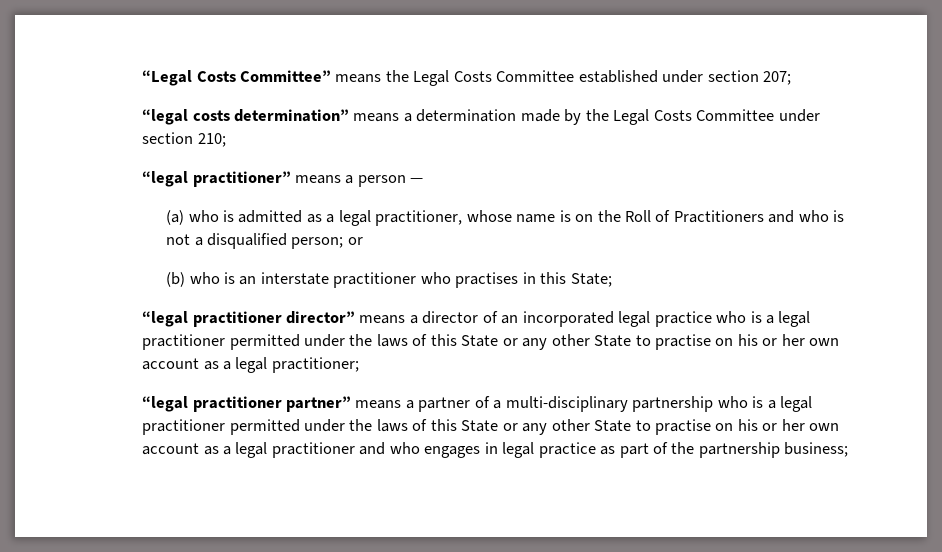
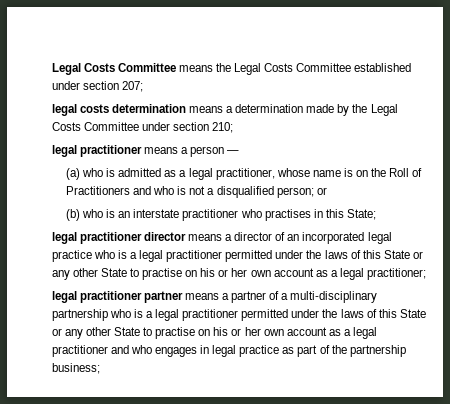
[142,70,331,86] “Legal Costs Committee” -> [51,63,176,75] Legal Costs Committee
[142,109,349,125] “legal costs determination” -> [51,104,186,116] legal costs determination
[142,171,291,187] “legal practitioner” -> [51,145,142,157] legal practitioner
[142,311,355,327] “legal practitioner director” -> [51,232,186,244] legal practitioner director
[142,396,351,412] “legal practitioner partner” -> [51,291,183,303] legal practitioner partner

